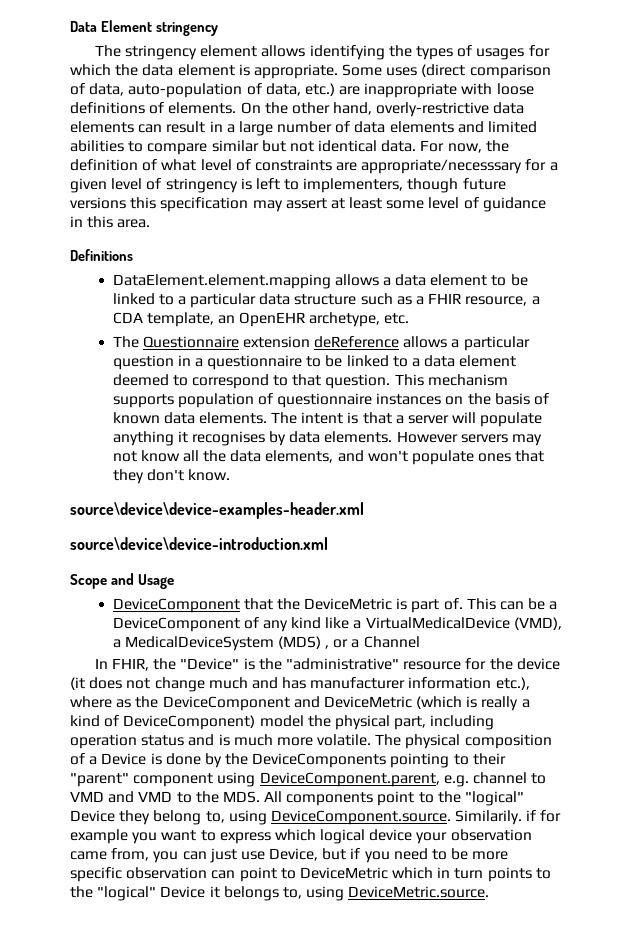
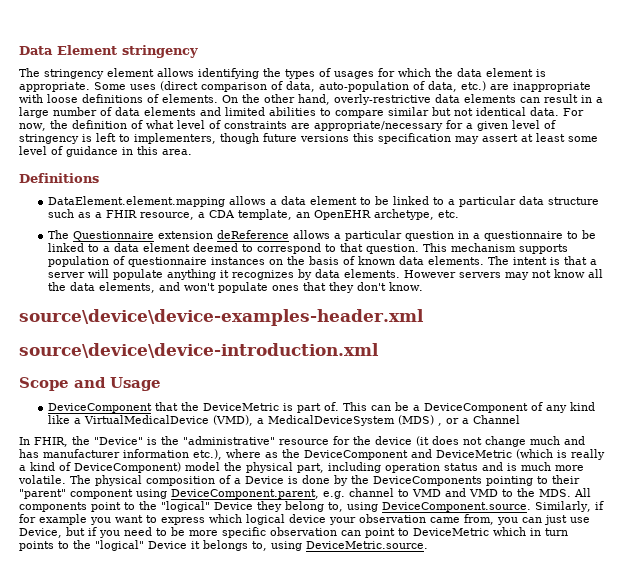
[361,159,523,174] appropriate/necesssary -> [313,121,443,131] appropriate/necessary
[191,431,265,446] recognises -> [232,270,295,280] recognizes
[455,810,523,825] Similarily. -> [535,501,591,512] Similarly,

